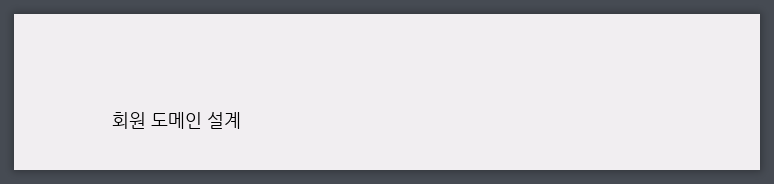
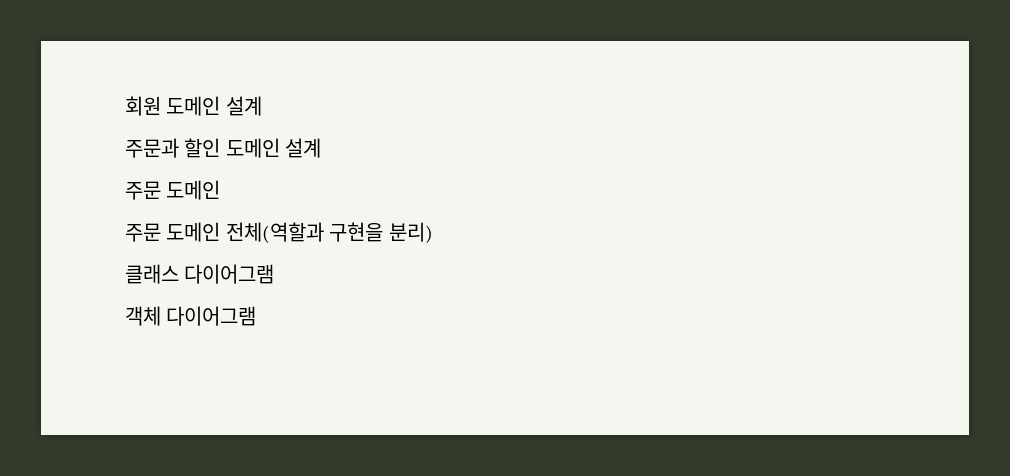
(241, 120) none -> [125,138,322,158] [125,180,221,200] [125,222,433,243] [125,264,275,284] [125,306,257,326] // 주문과 할인 도메인 설계 // 주문 도메인 // 주문 도메인 전체(역할과 구현을 분리) // 클래스 다이어그램 // 객체 다이어그램

